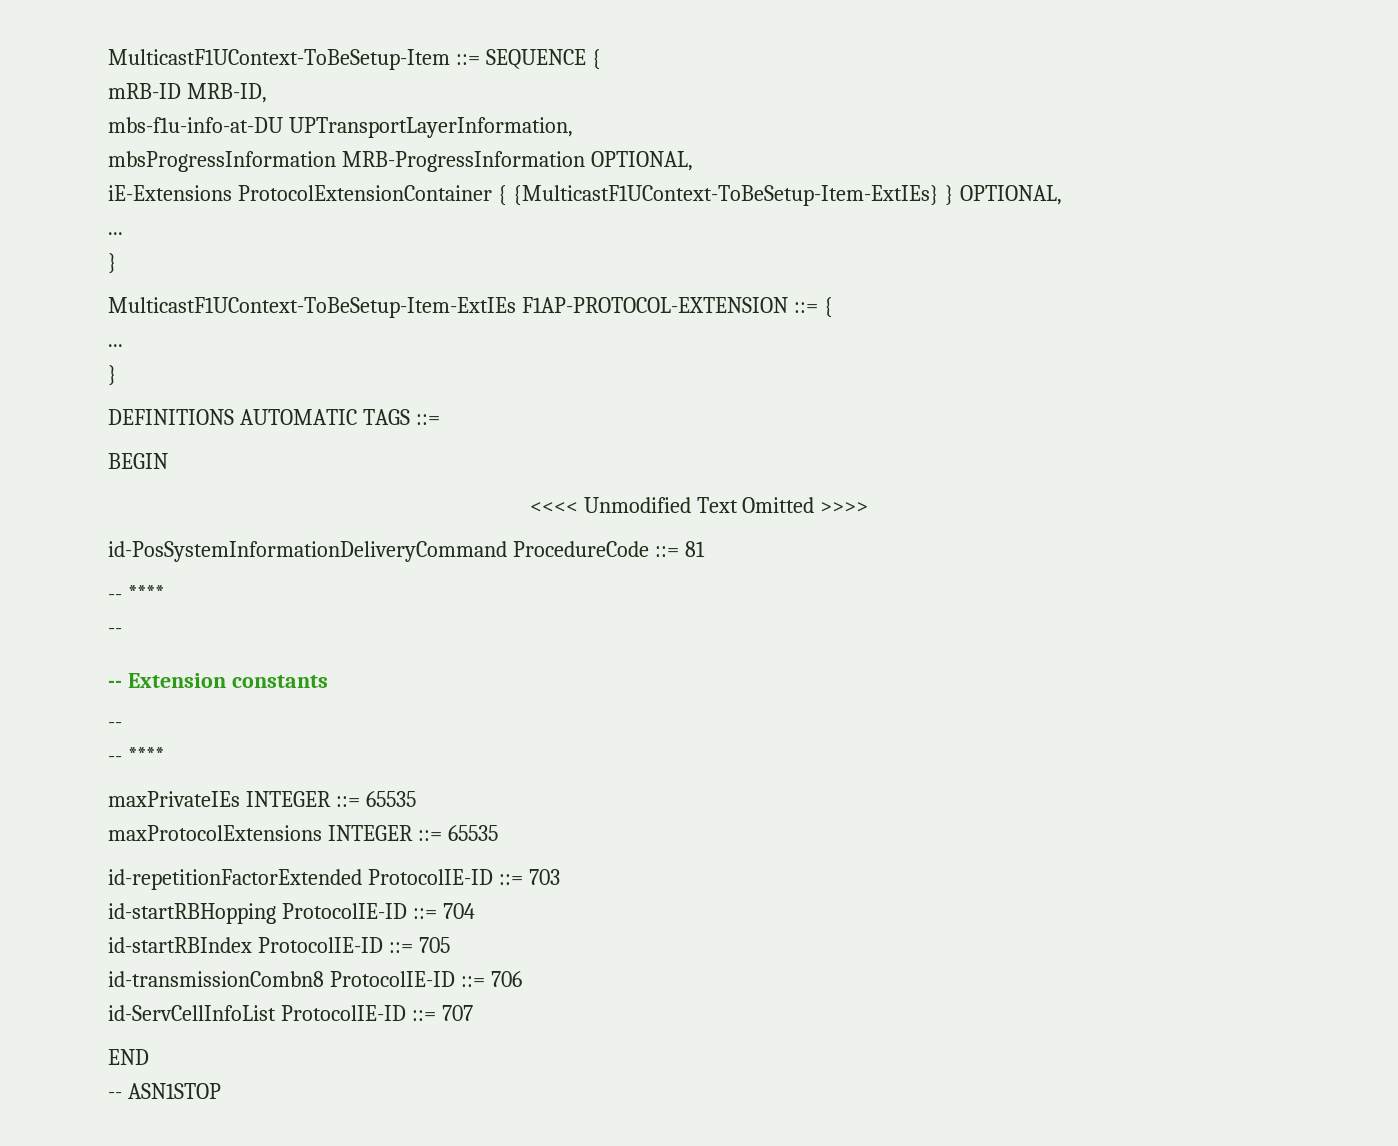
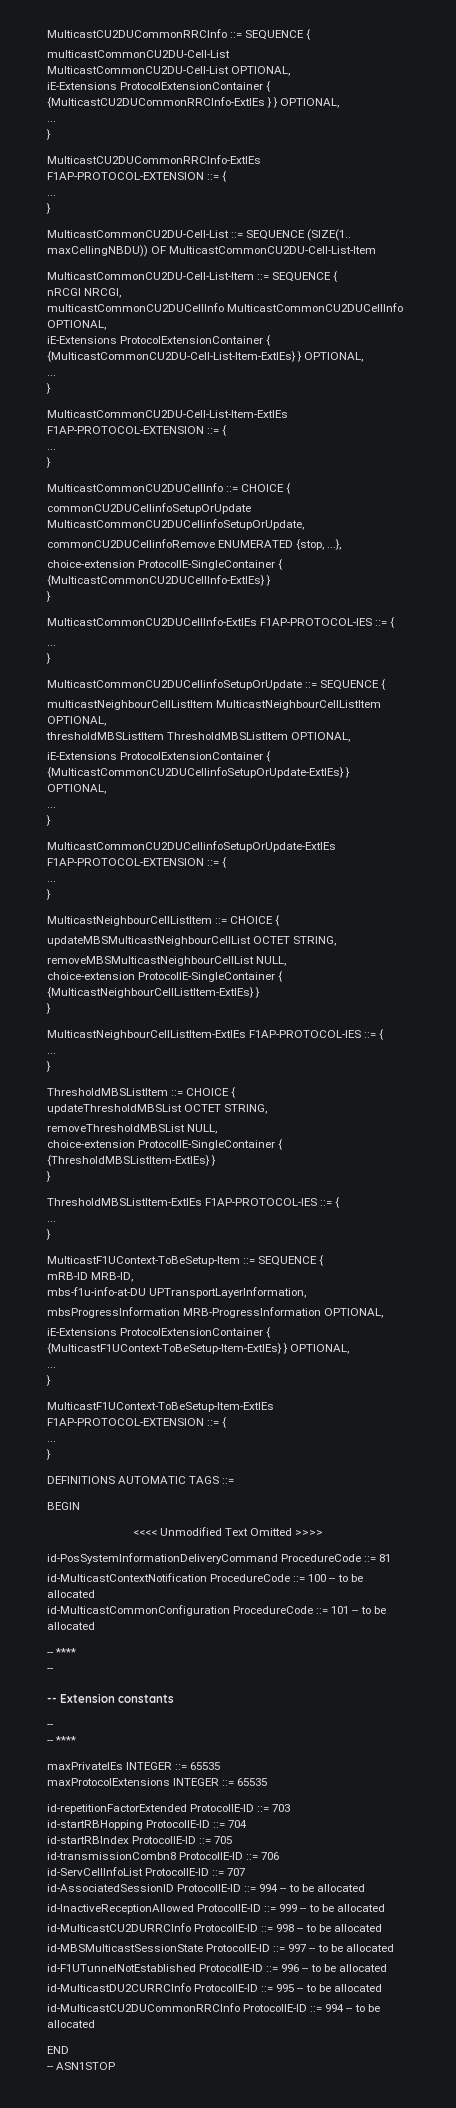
(108, 59) none -> [47,29,312,40] [47,50,230,58] [47,66,291,76] [47,81,272,92] [47,97,340,108] [47,121,56,122] [46,129,51,140] [47,155,261,164] [47,171,228,182] [47,195,56,196] [46,203,51,214] [47,229,352,241] [47,245,377,257] [47,271,339,282] [47,288,122,298] [47,303,404,312] [47,320,106,330] [47,335,272,346] [47,351,364,362] [47,375,56,376] [46,383,51,394] [47,410,288,418] [47,425,228,436] [47,449,56,450] [46,457,51,468] [47,483,292,494] [47,503,251,514] [47,519,304,530] [47,539,342,550] [47,559,284,570] [47,575,272,586] [46,591,51,602] [47,617,396,628] [47,645,56,646] [46,653,51,664] [47,679,387,690] [47,700,382,710] [47,716,106,726] [46,732,351,742] [47,751,272,762] [47,767,351,778] [47,784,106,794] [47,807,56,808] [46,815,51,826] [47,841,336,852] [47,857,228,868] [47,881,56,882] [46,889,51,900] [47,915,281,926] [47,936,337,946] [47,956,287,966] [47,971,284,982] [47,987,261,998] [46,1003,51,1014] [47,1029,385,1040] [47,1053,56,1054] [46,1061,51,1072] [47,1087,237,1098] [47,1104,268,1114] [47,1124,218,1134] [47,1139,284,1150] [47,1155,217,1166] [46,1171,51,1182] [47,1197,341,1208] [47,1221,56,1222] [46,1229,51,1240] MulticastCU2DUCommonRRCInfo ::= SEQUENCE { // multicastCommonCU2DU-Cell-List MulticastCommonCU2DU-Cell-List OPTIONAL, // iE-Extensions ProtocolExtensionContainer { {MulticastCU2DUCommonRRCInfo-ExtIEs } } OPTIONAL, // ... // } // MulticastCU2DUCommonRRCInfo-ExtIEs F1AP-PROTOCOL-EXTENSION ::= { // ... // } // MulticastCommonCU2DU-Cell-List ::= SEQUENCE (SIZE(1.. maxCellingNBDU)) OF MulticastCommonCU2DU-Cell-List-Item // MulticastCommonCU2DU-Cell-List-Item ::= SEQUENCE { // nRCGI NRCGI, // multicastCommonCU2DUCellInfo MulticastCommonCU2DUCellInfo OPTIONAL, // iE-Extensions ProtocolExtensionContainer { {MulticastCommonCU2DU-Cell-List-Item-ExtIEs} } OPTIONAL, // ... // } // MulticastCommonCU2DU-Cell-List-Item-ExtIEs F1AP-PROTOCOL-EXTENSION ::= { // ... // } // MulticastCommonCU2DUCellInfo ::= CHOICE { // commonCU2DUCellinfoSetupOrUpdate MulticastCommonCU2DUCellinfoSetupOrUpdate, // commonCU2DUCellinfoRemove ENUMERATED {stop, ...}, // choice-extension ProtocolIE-SingleContainer { {MulticastCommonCU2DUCellInfo-ExtIEs} } // } // MulticastCommonCU2DUCellInfo-ExtIEs F1AP-PROTOCOL-IES ::= { // ... // } // MulticastCommonCU2DUCellinfoSetupOrUpdate ::= SEQUENCE { // multicastNeighbourCellListItem MulticastNeighbourCellListItem OPTIONAL, // thresholdMBSListItem ThresholdMBSListItem OPTIONAL, // iE-Extensions ProtocolExtensionContainer { {MulticastCommonCU2DUCellinfoSetupOrUpdate-ExtIEs} } OPTIONAL, // ... // } // MulticastCommonCU2DUCellinfoSetupOrUpdate-ExtIEs F1AP-PROTOCOL-EXTENSION ::= { // ... // } // MulticastNeighbourCellListItem ::= CHOICE { // updateMBSMulticastNeighbourCellList OCTET STRING, // removeMBSMulticastNeighbourCellList NULL, // choice-extension ProtocolIE-SingleContainer { {MulticastNeighbourCellListItem-ExtIEs} } // } // MulticastNeighbourCellListItem-ExtIEs F1AP-PROTOCOL-IES ::= { // ... // } // ThresholdMBSListItem ::= CHOICE { // updateThresholdMBSList OCTET STRING, // removeThresholdMBSList NULL, // choice-extension ProtocolIE-SingleContainer { {ThresholdMBSListItem-ExtIEs} } // } // ThresholdMBSListItem-ExtIEs F1AP-PROTOCOL-IES ::= { // ... // } //
(705, 549) none -> [47,1573,363,1582] [47,1590,95,1598] [47,1605,386,1616] [47,1622,95,1630] // id-MulticastContextNotification ProcedureCode ::= 100 -- to be allocated // id-MulticastCommonConfiguration ProcedureCode ::= 101 -- to be allocated
(473, 1013) none -> [47,1884,365,1892] [47,1904,385,1914] [47,1923,382,1932] [47,1944,394,1952] [47,1964,387,1972] [47,1983,382,1992] [47,2003,380,2012] [47,2020,95,2028] // id-AssociatedSessionID ProtocolIE-ID ::= 994 -- to be allocated // id-InactiveReceptionAllowed ProtocolIE-ID ::= 999 -- to be allocated // id-MulticastCU2DURRCInfo ProtocolIE-ID ::= 998 -- to be allocated // id-MBSMulticastSessionState ProtocolIE-ID ::= 997 -- to be allocated // id-F1UTunnelNotEstablished ProtocolIE-ID ::= 996 -- to be allocated // id-MulticastDU2CURRCInfo ProtocolIE-ID ::= 995 -- to be allocated // id-MulticastCU2DUCommonRRCInfo ProtocolIE-ID ::= 994 -- to be allocated

